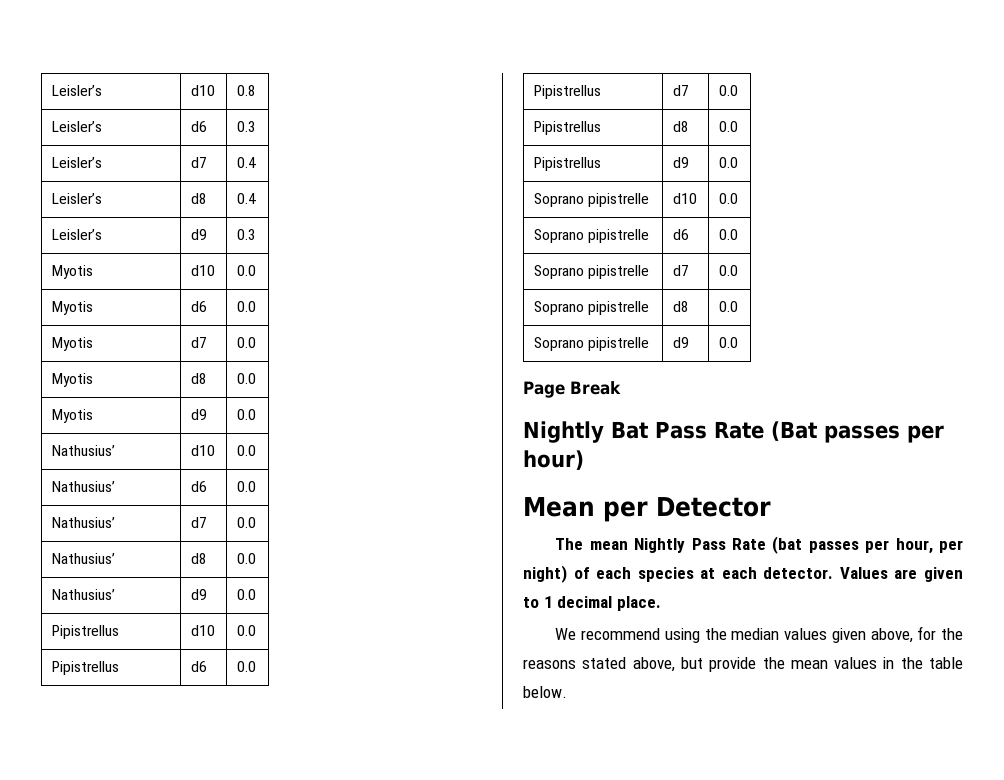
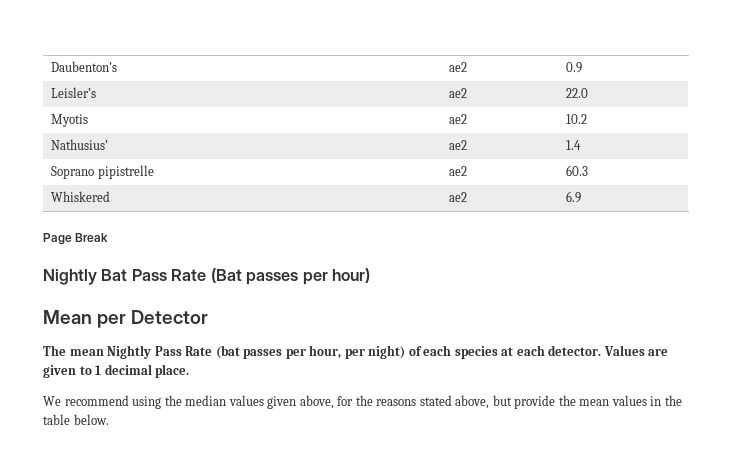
[51,85,102,96] [190,85,215,96] [236,85,256,96] [51,121,102,132] [190,121,207,132] [236,121,256,132] [51,157,102,168] [190,157,207,168] [236,157,256,168] [51,193,102,204] [190,193,207,204] [236,193,256,204] [51,229,102,240] [190,229,207,240] [236,229,256,240] [51,265,93,279] [190,265,215,276] [236,265,256,276] [51,301,93,315] [190,301,207,312] [236,301,256,312] [51,337,93,351] [190,337,207,348] [236,337,256,348] [51,373,93,387] [190,373,207,384] [236,373,256,384] [51,409,93,423] [190,409,207,420] [236,409,256,420] [51,445,115,456] [190,445,215,456] [236,445,256,456] [51,481,115,492] [190,481,207,492] [236,481,256,492] [51,517,115,528] [190,517,207,528] [236,517,256,528] [51,553,115,564] [190,553,207,564] [236,553,256,564] [51,589,115,600] [190,589,207,600] [236,589,256,600] [51,625,119,639] [190,625,215,636] [236,625,256,636] [51,661,119,675] [190,661,207,672] [236,661,256,672] [533,85,601,99] [672,85,689,96] [718,85,738,96] [533,121,601,135] [672,121,689,132] [718,121,738,132] [533,157,601,171] [672,157,689,168] [718,157,738,168] [533,193,650,207] [672,193,697,204] [718,193,738,204] [533,229,650,243] [672,229,689,240] [718,229,738,240] [533,265,650,279] [672,265,689,276] [718,265,738,276] [533,301,650,315] [672,301,689,312] [718,301,738,312] [533,337,650,351] [672,337,689,348] [718,337,738,348] Leisler’s | d10 | 0.8 // Leisler’s | d6 | 0.3 // Leisler’s | d7 | 0.4 // Leisler’s | d8 | 0.4 // Leisler’s | d9 | 0.3 // Myotis | d10 | 0.0 // Myotis | d6 | 0.0 // Myotis | d7 | 0.0 // Myotis | d8 | 0.0 // Myotis | d9 | 0.0 // Nathusius’ | d10 | 0.0 // Nathusius’ | d6 | 0.0 // Nathusius’ | d7 | 0.0 // Nathusius’ | d8 | 0.0 // Nathusius’ | d9 | 0.0 // Pipistrellus | d10 | 0.0 // Pipistrellus | d6 | 0.0 // Pipistrellus | d7 | 0.0 // Pipistrellus | d8 | 0.0 // Pipistrellus | d9 | 0.0 // Soprano pipistrelle | d10 | 0.0 // Soprano pipistrelle | d6 | 0.0 // Soprano pipistrelle | d7 | 0.0 // Soprano pipistrelle | d8 | 0.0 // Soprano pipistrelle | d9 | 0.0 -> [51,61,118,72] [449,62,468,72] [566,62,583,73] [51,87,97,98] [449,88,468,98] [566,88,589,98] [51,114,89,127] [449,114,468,124] [566,114,588,124] [51,139,109,150] [449,140,468,150] [566,140,582,150] [51,165,154,179] [449,166,468,176] [566,165,589,176] [51,191,111,202] [449,192,468,202] [566,191,582,203] Daubenton’s | ae2 | 0.9 // Leisler’s | ae2 | 22.0 // Myotis | ae2 | 10.2 // Nathusius’ | ae2 | 1.4 // Soprano pipistrelle | ae2 | 60.3 // Whiskered | ae2 | 6.9

